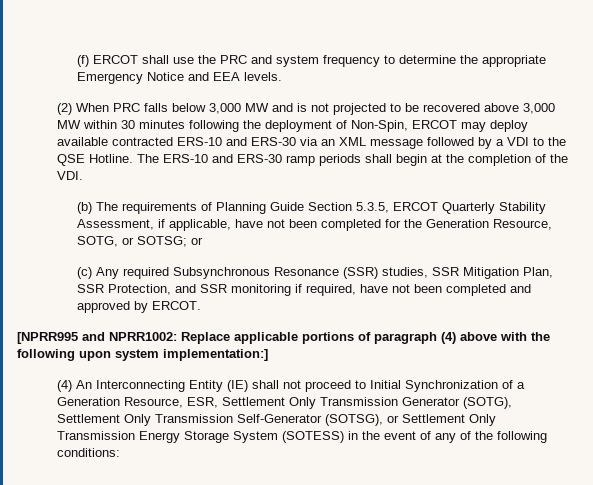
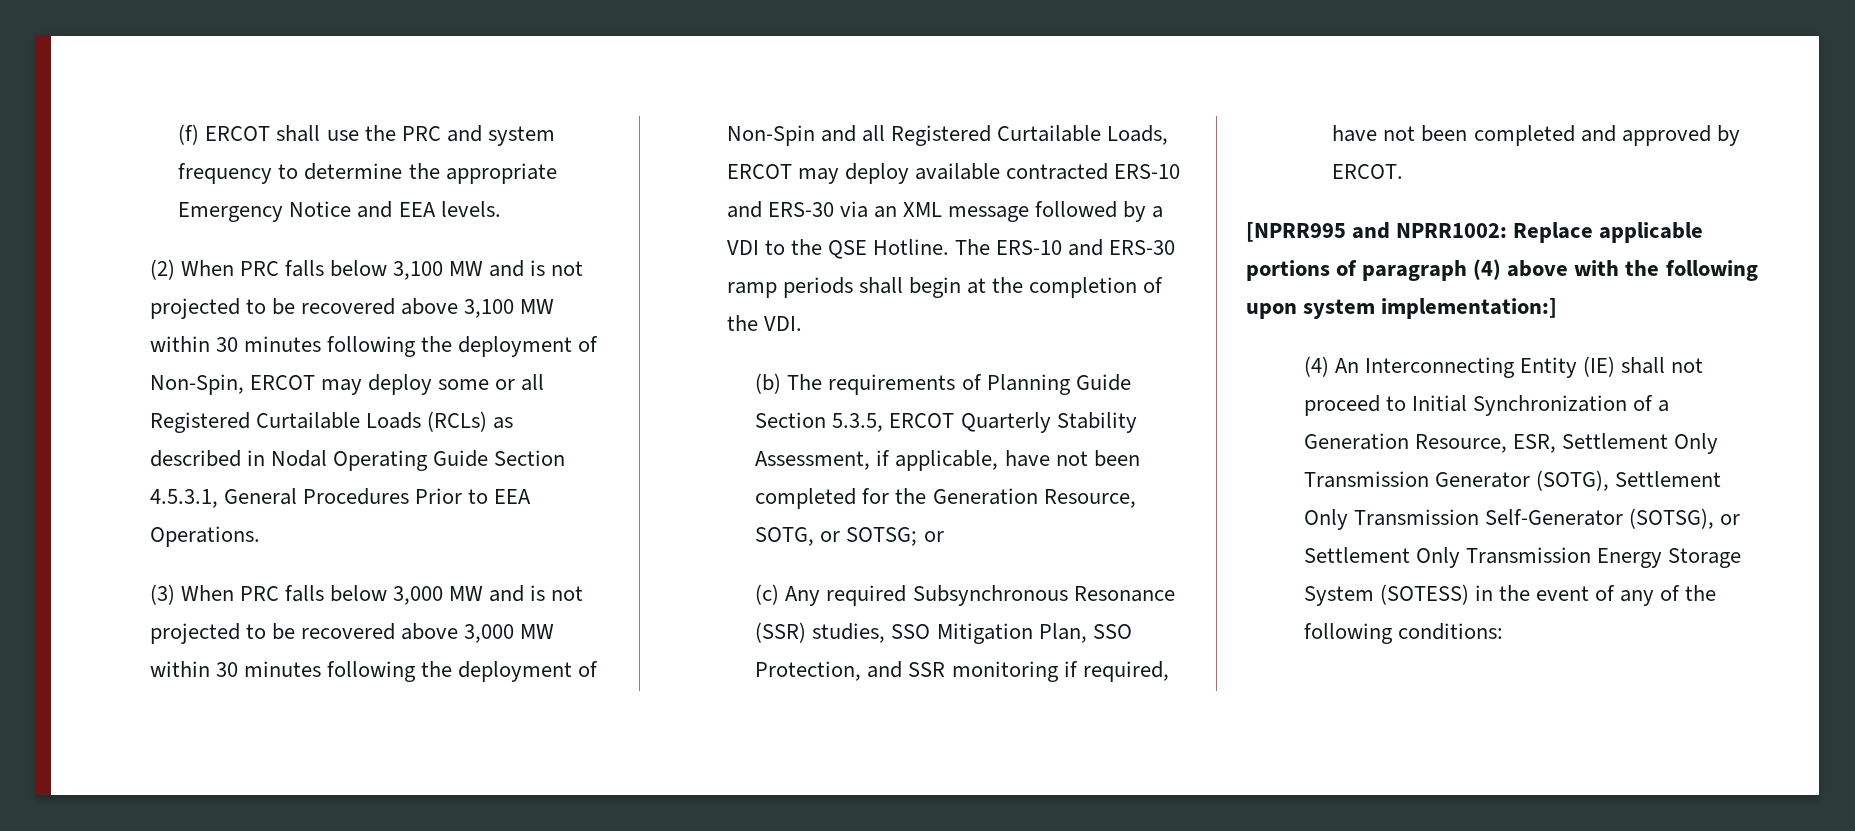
(206, 107) none -> [392,260,584,280] [149,298,554,319] [149,336,598,357] [149,374,544,395] [149,411,513,433] [149,450,565,471] [149,488,531,508] [149,526,260,547] [149,584,387,605] 3,100 MW and is not projected to be recovered above 3,100 MW within 30 minutes following the deployment of Non-Spin, ERCOT may deploy some or all Registered Curtailable Loads (RCLs) as described in Nodal Operating Guide Section 4.5.3.1, General Procedures Prior to EEA Operations. // (3) When PRC falls below
[350,120,408,132] Non-Spin, -> [726,125,1168,146] Non-Spin and all Registered Curtailable Loads,
[431,267,459,276] SSR -> [891,624,931,639] SSO
[76,284,104,293] SSR -> [1092,624,1132,639] SSO

